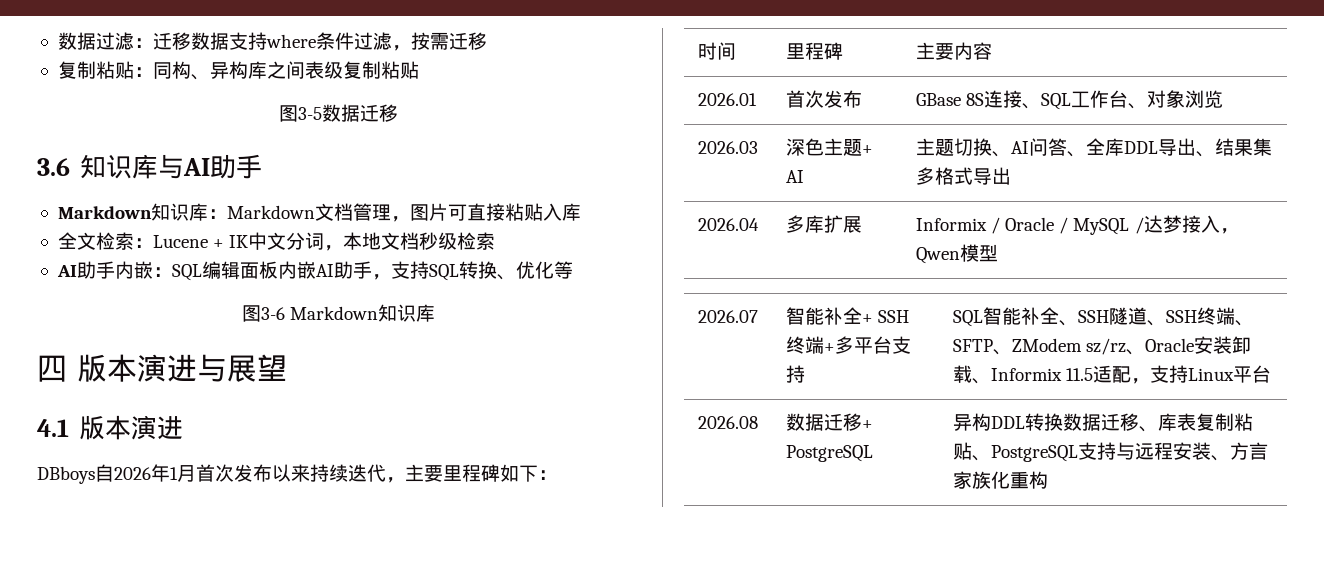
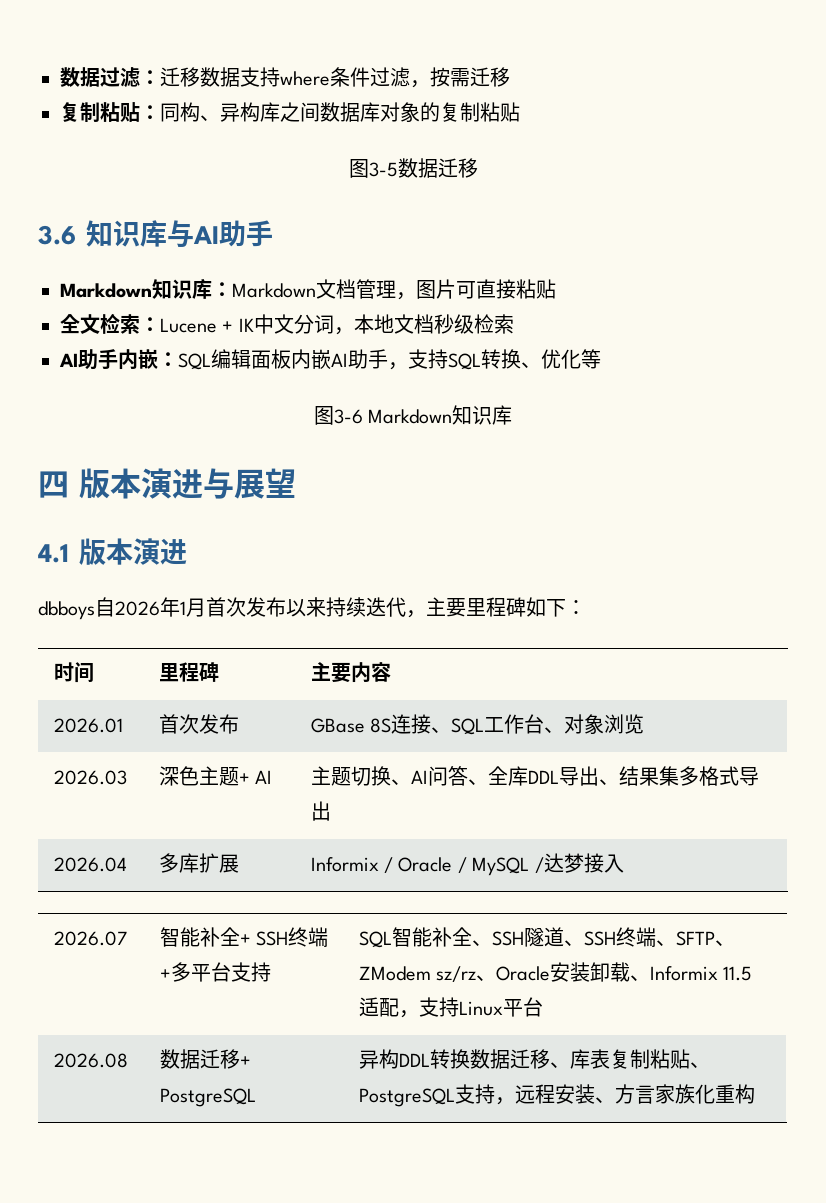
[304,61,343,79] 表级 -> [320,102,440,122] 数据库对象的
[542,203,581,221] 入库 -> (556, 289) none
[37,466,95,484] DBboys -> [38,601,95,620] dbboys
[1219,228,1239,234] [915,244,998,264] ，Qwen模型 -> (624, 863) none
[1115,442,1135,460] 与 -> [494,1097,515,1105] ，

